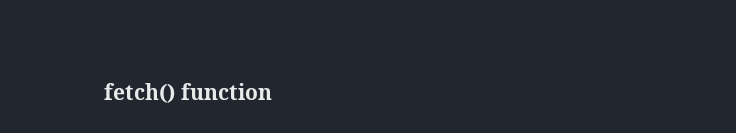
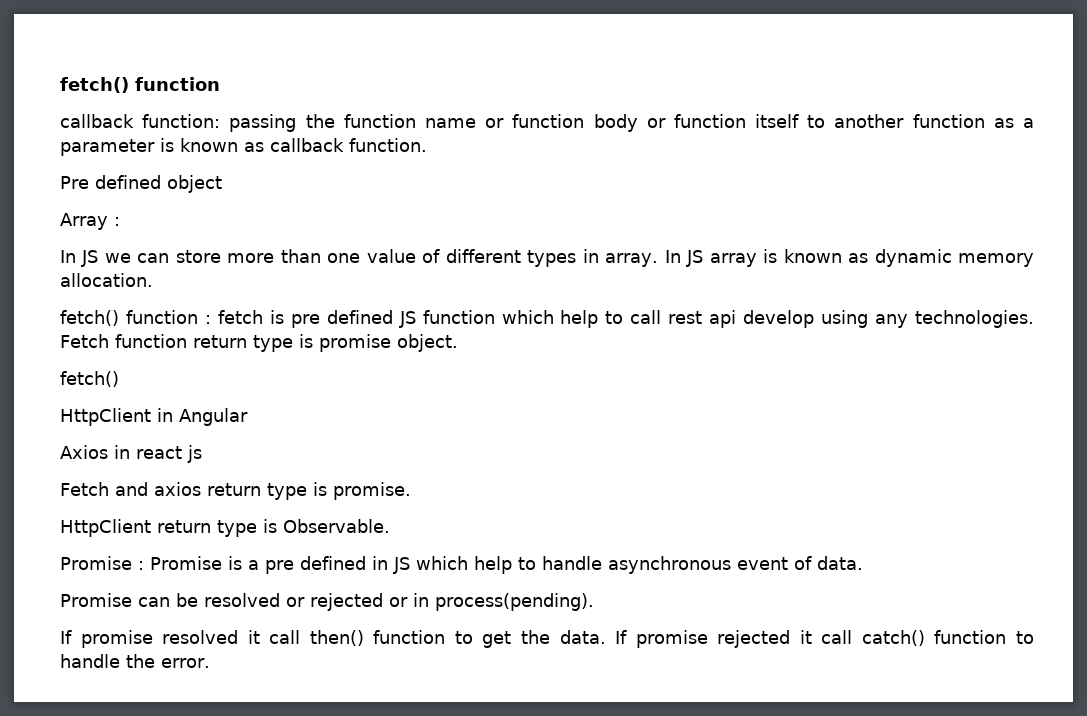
[104,83,272,103] fetch() function -> [60,77,220,93] [60,114,1034,132] [60,138,427,156] [60,175,222,193] [60,213,120,230] [60,249,1034,267] [60,273,153,287] [60,310,1035,328] [60,334,458,352] [60,371,119,387] [60,408,248,426] [60,445,202,463] [60,482,411,500] [60,519,390,537] [60,556,863,574] [60,593,594,611] [60,630,1034,648] [60,654,210,668] fetch() function // callback function: passing the function name or function body or function itself to another function as a parameter is known as callback function. // Pre defined object // Array : // In JS we can store more than one value of different types in array. In JS array is known as dynamic memory allocation. // fetch() function : fetch is pre defined JS function which help to call rest api develop using any technologies. Fetch function return type is promise object. // fetch() // HttpClient in Angular // Axios in react js // Fetch and axios return type is promise. // HttpClient return type is Observable. // Promise : Promise is a pre defined in JS which help to handle asynchronous event of data. // Promise can be resolved or rejected or in process(pending). // If promise resolved it call then() function to get the data. If promise rejected it call catch() function to handle the error.

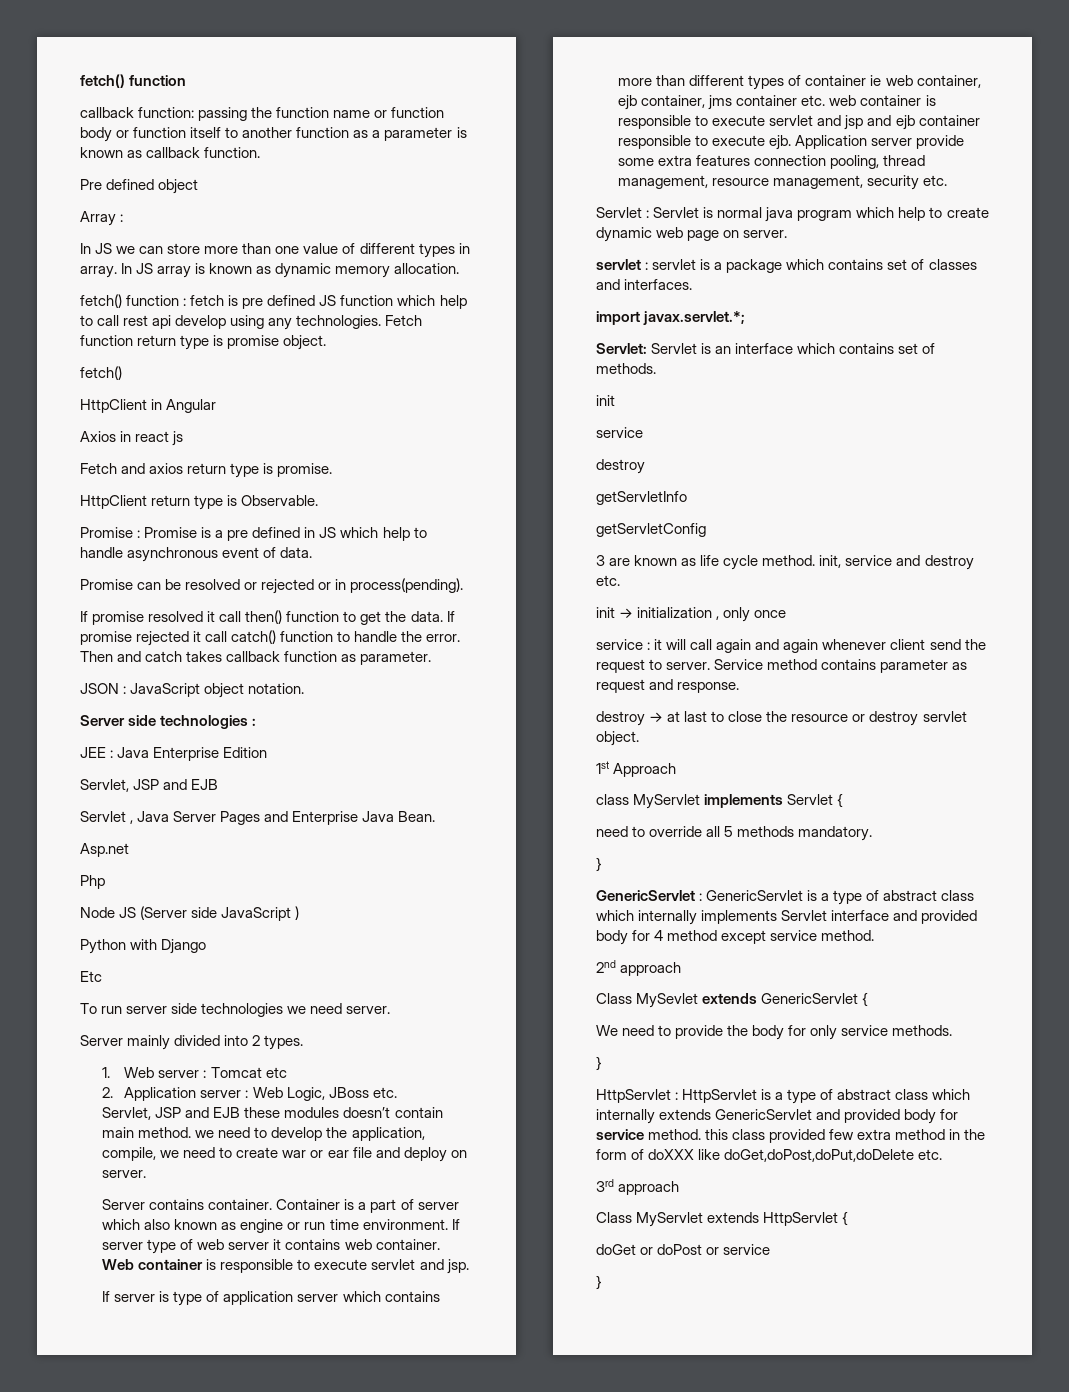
(210, 663) none -> [80,651,432,665] [80,683,305,698] [80,715,257,729] [80,747,268,761] [80,779,219,792] [80,811,436,825] [80,843,129,857] [80,875,105,889] [80,906,300,921] [80,939,207,954] [80,971,102,982] [80,1003,391,1017] [80,1035,304,1050] [102,1067,287,1078] [102,1087,397,1101] [102,1107,443,1120] [102,1127,425,1141] [102,1147,467,1162] [102,1170,147,1178] [102,1199,459,1213] [102,1219,460,1233] [102,1239,440,1254] [102,1259,469,1274] [102,1291,440,1306] [618,75,981,90] [618,95,936,110] [618,115,980,130] [618,135,965,150] [618,155,926,169] [618,175,948,190] [596,207,989,222] [596,227,788,242] [596,259,977,273] [596,279,693,290] [596,311,746,325] [596,343,936,354] [596,363,656,374] [596,395,615,406] [596,427,643,438] [596,459,645,474] [596,491,687,505] [596,523,706,537] [596,555,974,570] [596,575,620,586] [596,607,787,622] [596,639,986,653] [596,659,968,673] [596,679,740,693] [596,711,967,726] [596,731,639,746] [596,761,677,777] [596,793,844,809] [596,826,873,841] [596,857,602,872] [596,890,975,905] [596,910,978,925] [596,930,875,945] [596,960,682,976] [596,992,869,1008] [596,1025,953,1040] [596,1056,602,1071] [596,1089,971,1104] [596,1109,959,1124] [596,1129,986,1143] [596,1149,943,1162] [596,1179,680,1195] [596,1211,849,1227] [596,1244,771,1255] [596,1275,602,1290] Then and catch takes callback function as parameter. // JSON : JavaScript object notation. // Server side technologies : // JEE : Java Enterprise Edition // Servlet, JSP and EJB // Servlet , Java Server Pages and Enterprise Java Bean. // Asp.net // Php // Node JS (Server side JavaScript ) // Python with Django // Etc // To run server side technologies we need server. // Server mainly divided into 2 types. // 1. Web server : Tomcat etc // 2. Application server : Web Logic, JBoss etc. // Servlet, JSP and EJB these modules doesn’t contain main method. we need to develop the application, compile, we need to create war or ear file and deploy on server. // Server contains container. Container is a part of server which also known as engine or run time environment. If server type of web server it contains web container. Web container is responsible to execute servlet and jsp. // If server is type of application server which contains more than different types of container ie web container, ejb container, jms container etc. web container is responsible to execute servlet and jsp and ejb container responsible to execute ejb. Application server provide some extra features connection pooling, thread management, resource management, security etc. // Servlet : Servlet is normal java program which help to create dynamic web page on server. // servlet : servlet is a package which contains set of classes and interfaces. // import javax.servlet.*; // Servlet: Servlet is an interface which contains set of methods. // init // service // destroy // getServletInfo // getServletConfig // 3 are known as life cycle method. init, service and destroy etc. // init → initialization , only once // service : it will call again and again whenever client send the request to server. Service method contains parameter as request and response. // destroy → at last to close the resource or destroy servlet object. // 1st Approach // class MyServlet implements Servlet { // need to override all 5 methods mandatory. // } // GenericServlet : GenericServlet is a type of abstract class which internally implements Servlet interface and provided body for 4 method except service method. // 2nd approach // Class MySevlet extends GenericServlet { // We need to provide the body for only service methods. // } // HttpServlet : HttpServlet is a type of abstract class which internally extends GenericServlet and provided body for service method. this class provided few extra method in the form of doXXX like doGet,doPost,doPut,doDelete etc. // 3rd approach // Class MyServlet extends HttpServlet { // doGet or doPost or service // }

